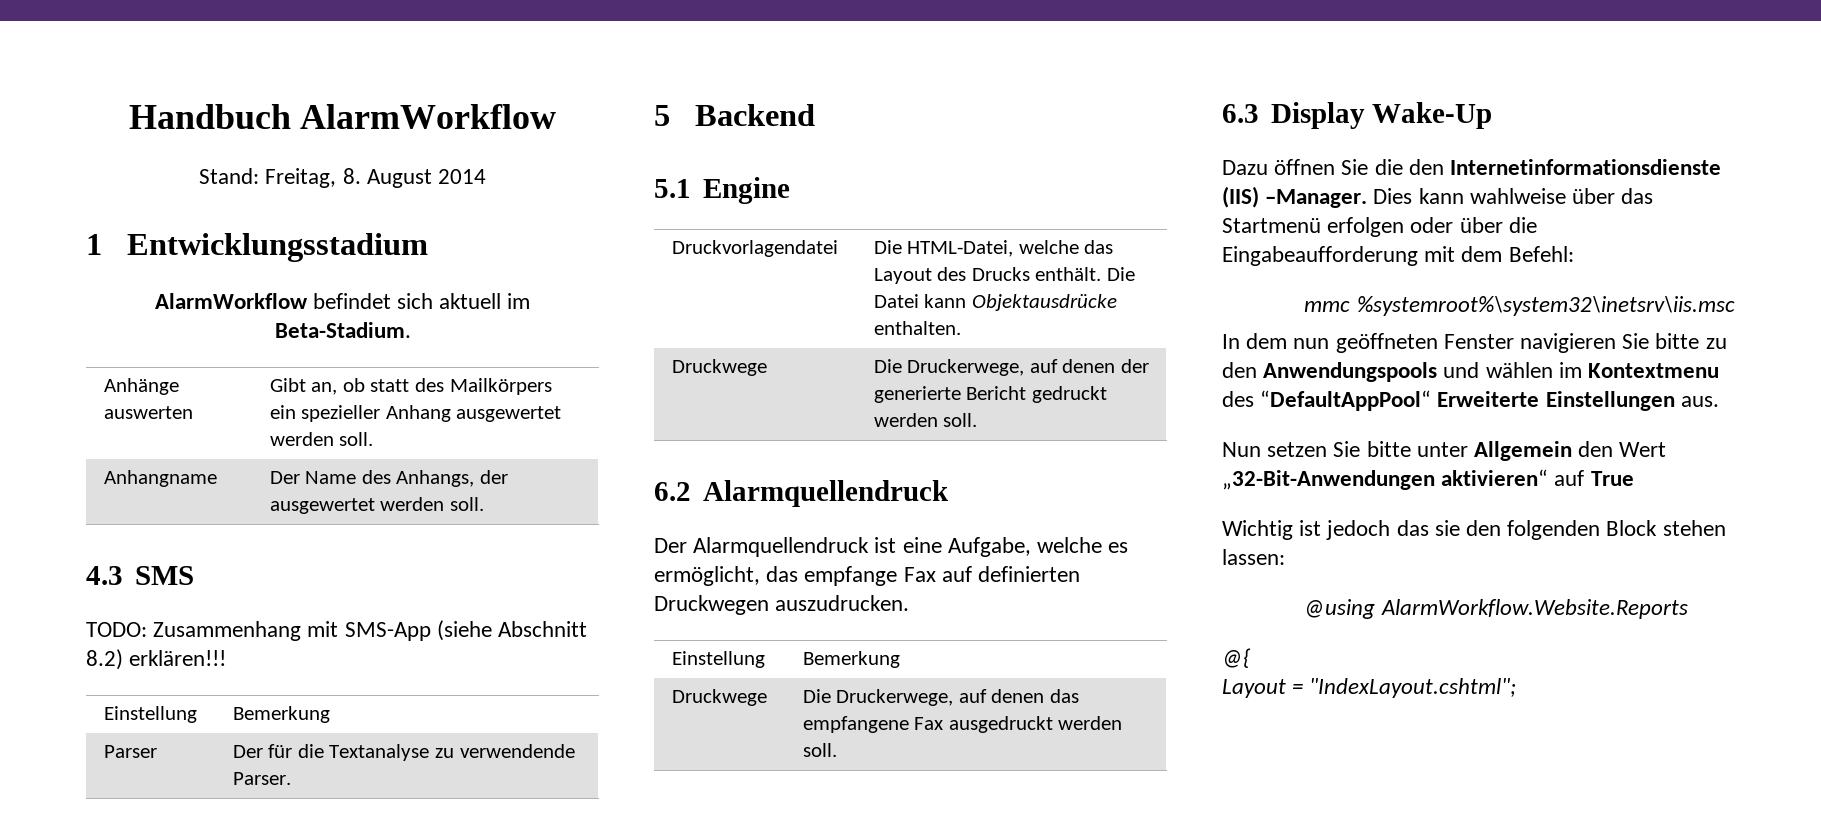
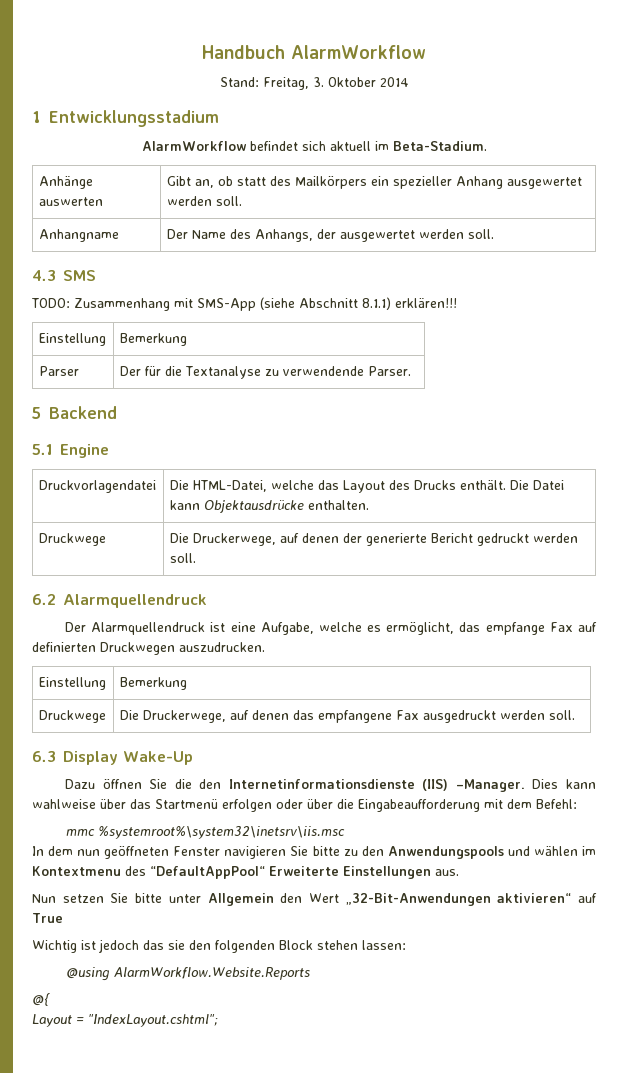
[342,168,432,188] 8. August -> [312,77,376,87] 3. Oktober
[86,649,123,670] 8.2) -> [362,297,391,310] 8.1.1)

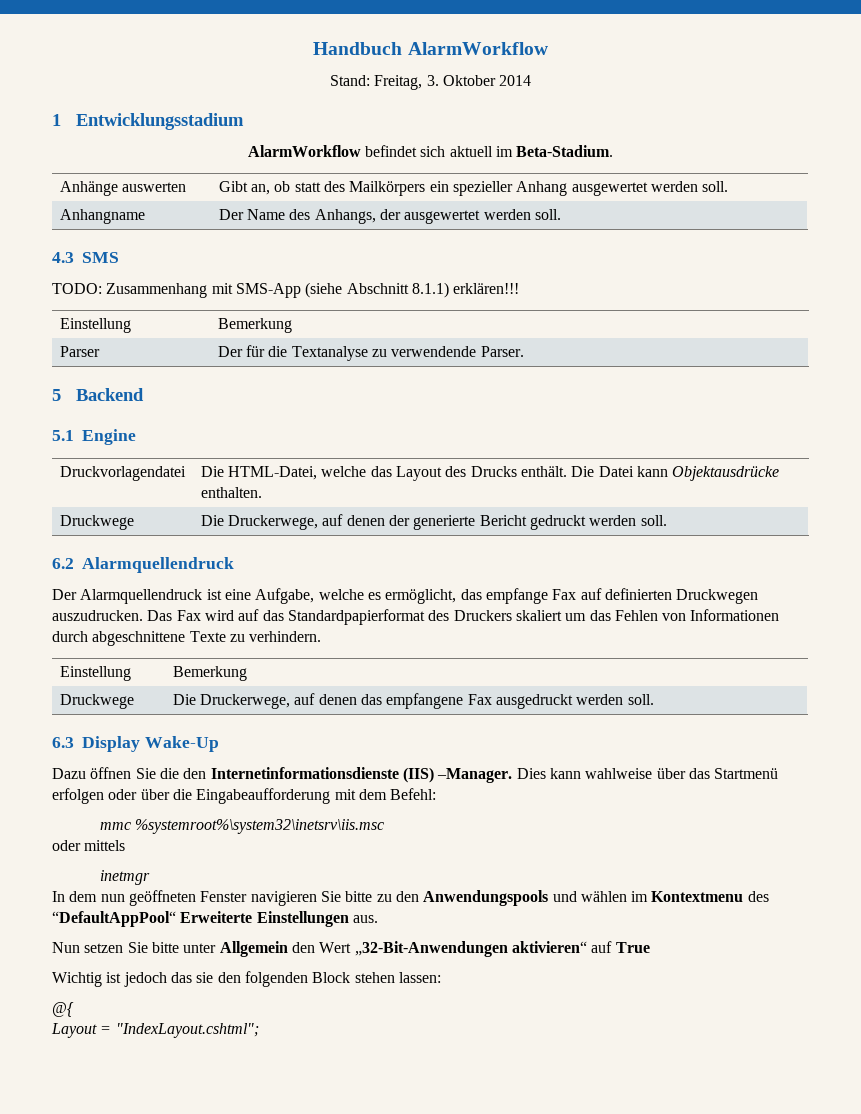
(265, 647) none -> [147,609,780,625] [52,631,322,646] Das Fax wird auf das Standardpapierformat des Druckers skaliert um das Fehlen von Informationen durch abgeschnittene Texte zu verhindern.
(345, 832) none -> [52,840,126,851] [99,870,150,885] // oder mittels // inetmgr
[65,967,310,981] // @using AlarmWorkflow.Website.Reports -> (441, 977) none

